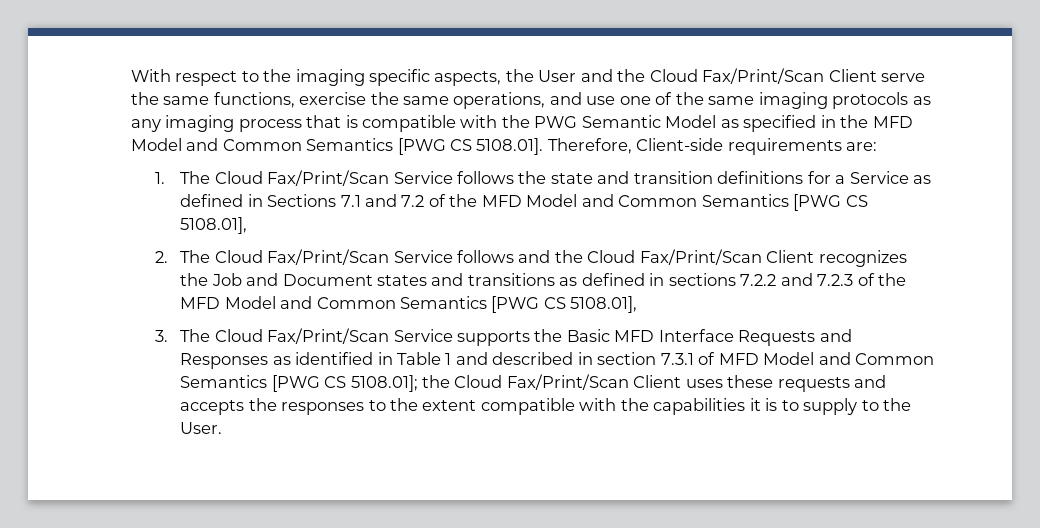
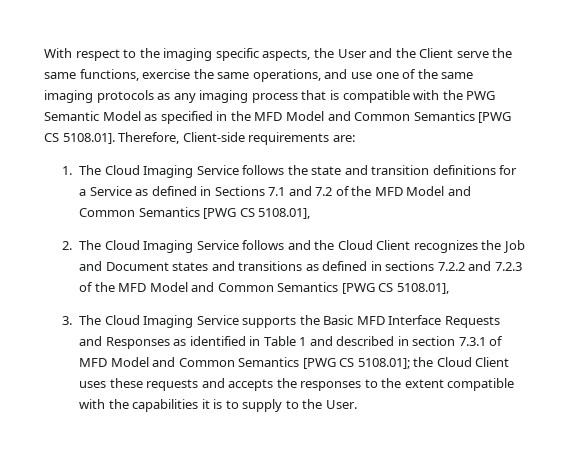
[649,68,825,84] Cloud Fax/Print/Scan -> (416, 53) none
[267,170,390,186] Fax/Print/Scan -> [143,165,194,178] Imaging
[267,249,390,265] Fax/Print/Scan -> [143,240,194,253] Imaging
[639,249,762,265] Fax/Print/Scan -> (373, 245) none
[267,328,390,344] Fax/Print/Scan -> [143,315,194,328] Imaging
[506,374,629,390] Fax/Print/Scan -> (472, 362) none

